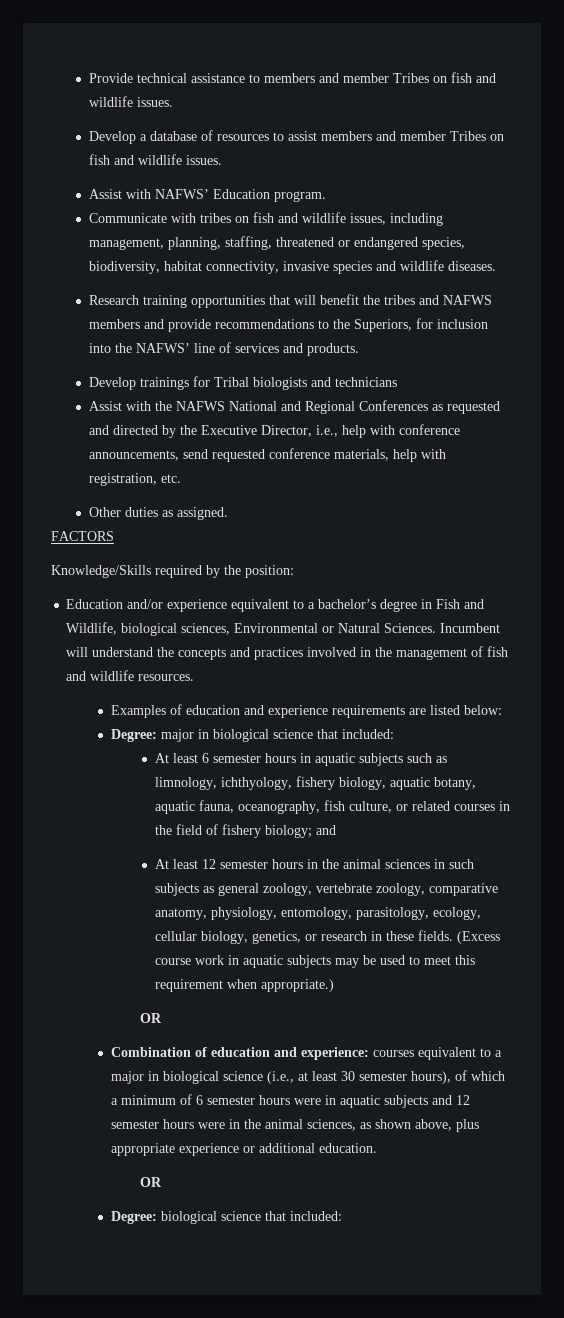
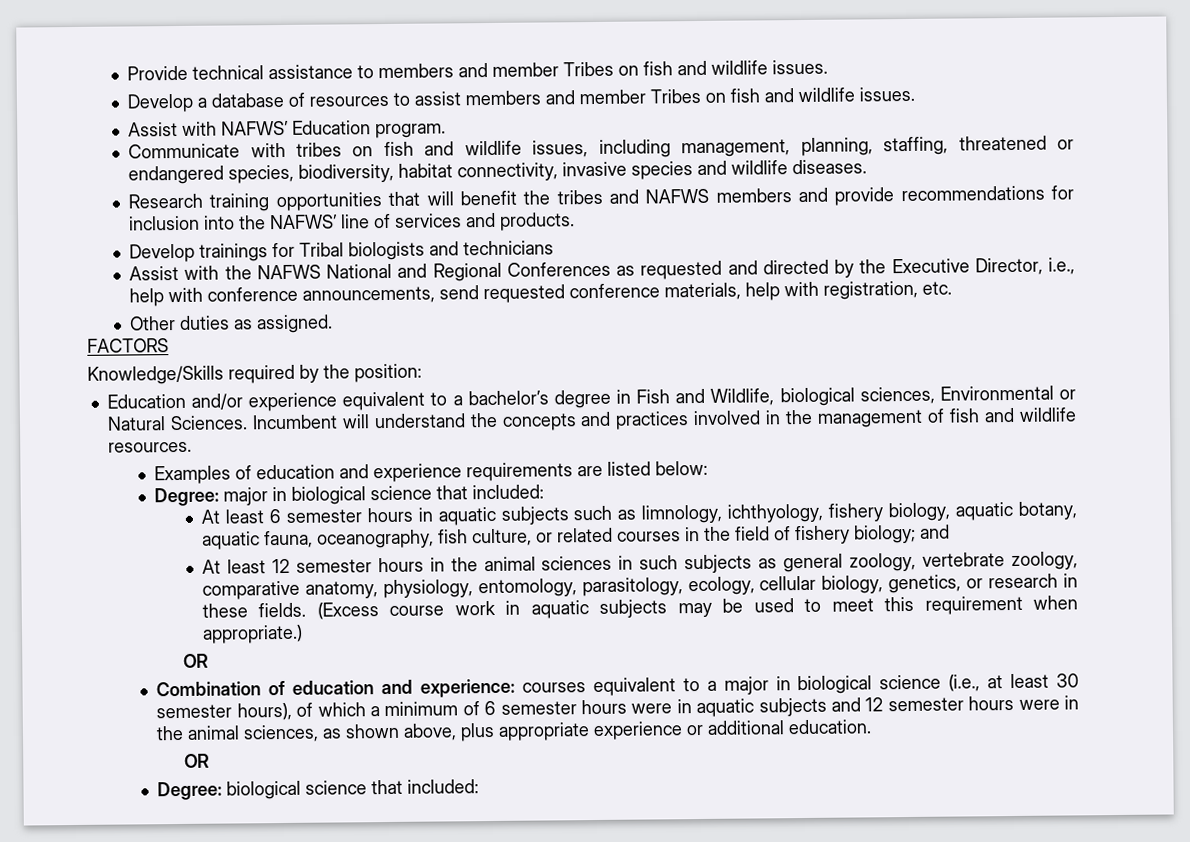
[317,319,412,332] to the Superiors, -> (1045, 193) none

